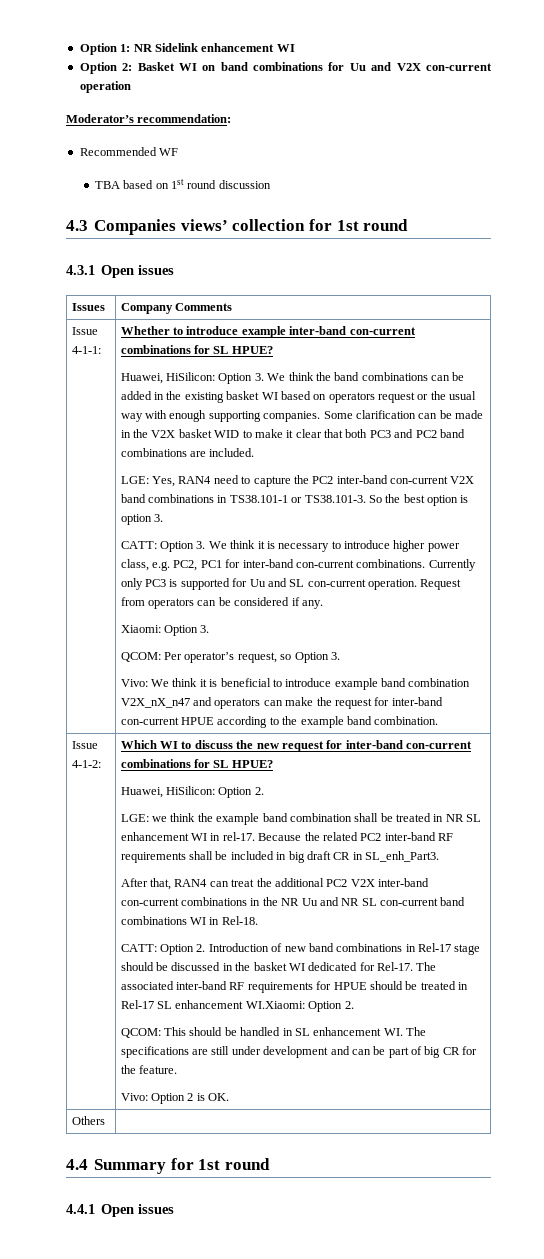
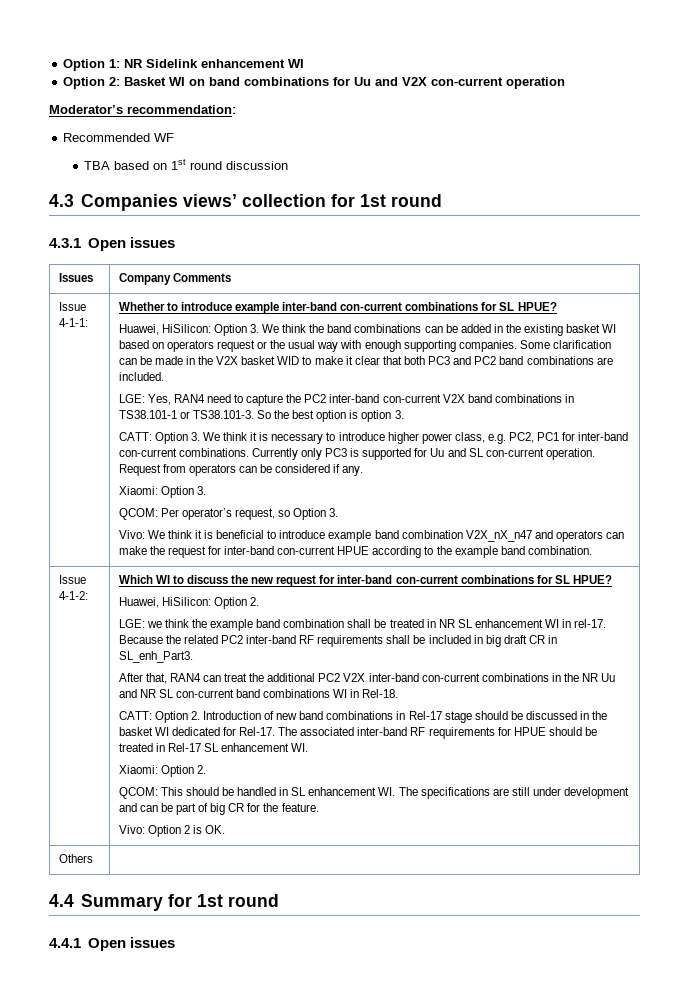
[245,1001,305,1009] WI.Xiaomi: -> [291,743,309,752] [118,765,158,774] WI. // Xiaomi:

